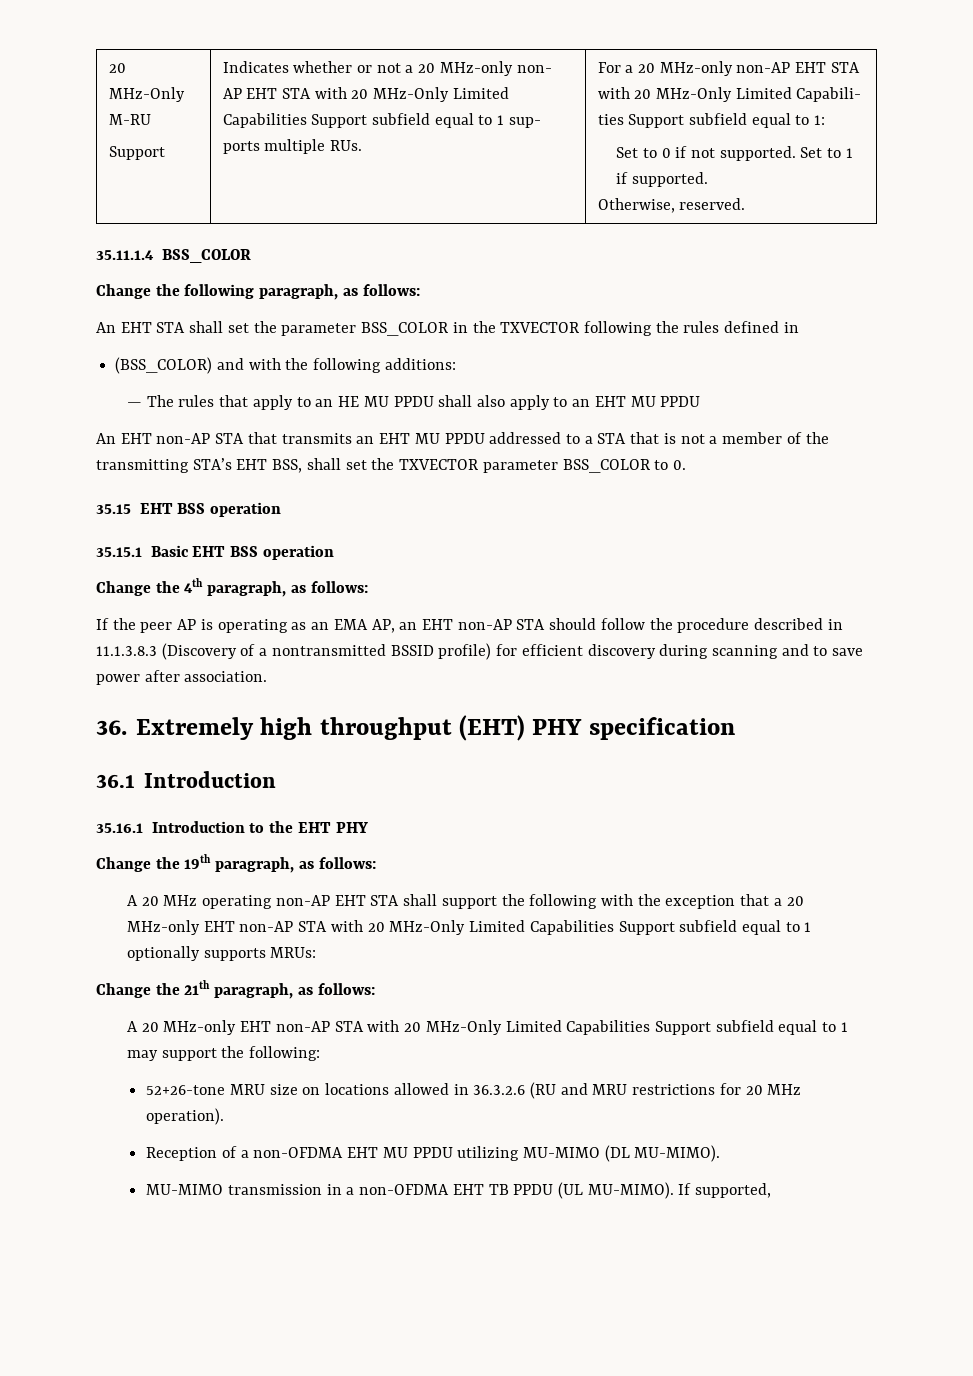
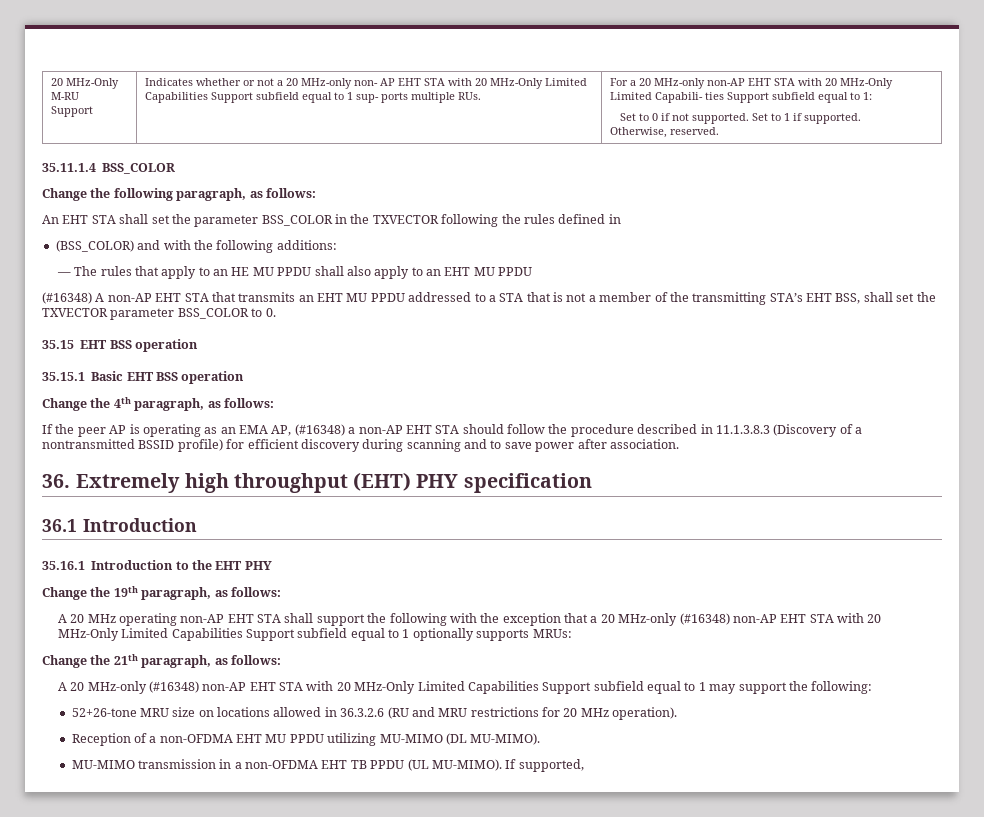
[96,433,211,444] An EHT non-AP -> [42,292,182,304] (#16348) A non-AP EHT
[399,619,512,630] an EHT non-AP -> [294,424,432,436] (#16348) a non-AP EHT
[203,921,294,932] EHT non-AP -> [679,613,807,625] (#16348) non-AP EHT
[240,1021,330,1032] EHT non-AP -> [148,681,276,693] (#16348) non-AP EHT

